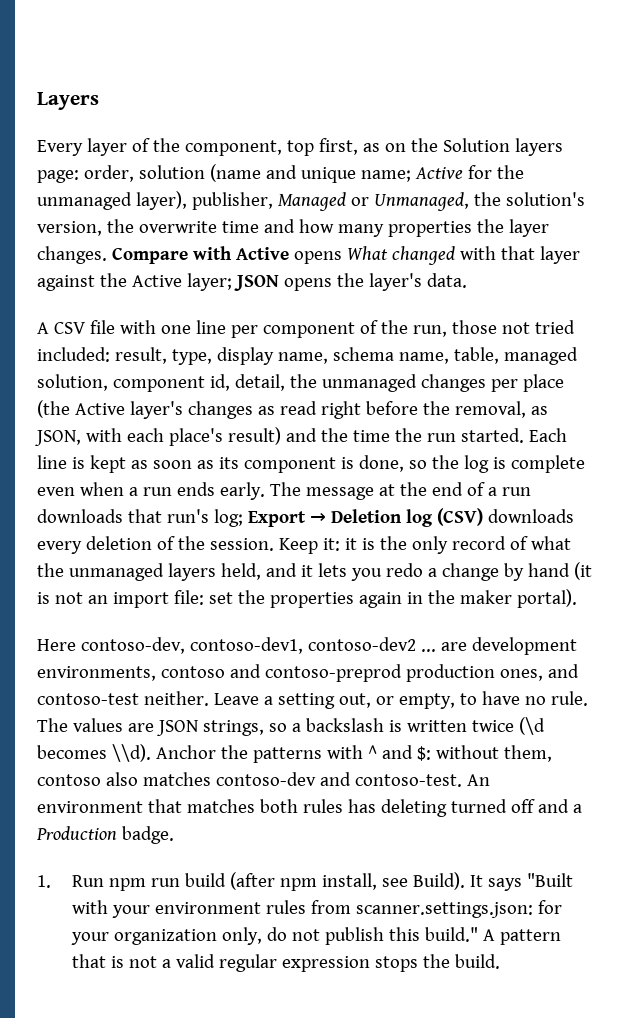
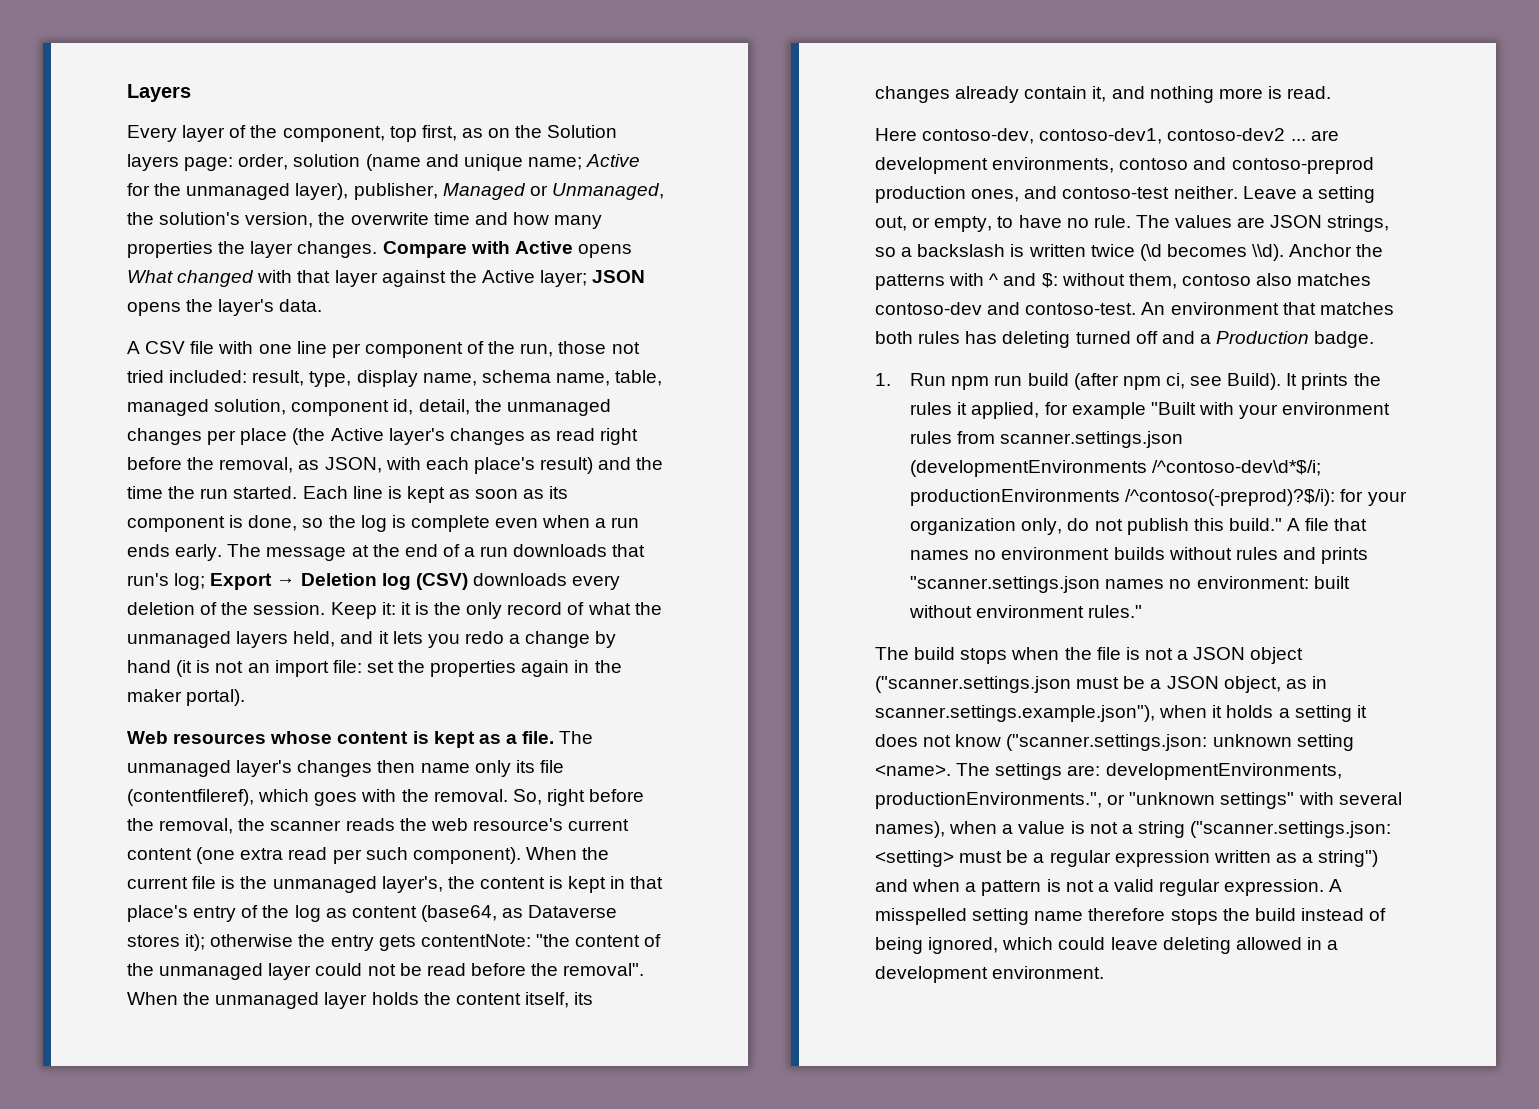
(577, 598) none -> [127,731,594,748] [127,760,564,777] [127,789,645,806] [127,818,630,834] [127,847,610,864] [127,876,664,893] [127,905,618,922] [127,934,662,951] [127,963,645,980] [127,992,594,1009] [875,86,1332,103] // Web resources whose content is kept as a file. The unmanaged layer's changes then name only its file (contentfileref), which goes with the removal. So, right before the removal, the scanner reads the web resource's current content (one extra read per such component). When the current file is the unmanaged layer's, the content is kept in that place's entry of the log as content (base64, as Dataverse stores it); otherwise the entry gets contentNote: "the content of the unmanaged layer could not be read before the removal". When the unmanaged layer holds the content itself, its changes already contain it, and nothing more is read.
[322,873,378,890] install, -> [1165,373,1185,389] ci,
[488,878,523,891] says -> [1301,373,1381,390] [910,402,1146,419] prints the rules it applied, for example
[356,902,534,918] scanner.settings.json: -> [1000,431,1184,448] [910,460,1322,477] [910,489,1336,506] scanner.settings.json (developmentEnvironments /^contoso-dev\d*$/i; productionEnvironments /^contoso(-preprod)?$/i):
[500,929,562,945] [72,954,107,968] pattern that -> [1305,518,1368,531] [910,547,1369,564] [910,576,1350,593] [909,605,1143,618] [875,647,1304,664] [875,676,1327,693] [875,705,1367,722] [875,734,1354,751] [875,763,1342,780] [875,792,1402,809] [875,821,1392,838] [875,850,1379,867] [875,879,1042,896] file that names no environment builds without rules and prints "scanner.settings.json names no environment: built without environment rules." // The build stops when the file is not a JSON object ("scanner.settings.json must be a JSON object, as in scanner.settings.example.json"), when it holds a setting it does not know ("scanner.settings.json: unknown setting <name>. The settings are: developmentEnvironments, productionEnvironments.", or "unknown settings" with several names), when a value is not a string ("scanner.settings.json: <setting> must be a regular expression written as a string") and when a pattern
[282,954,501,972] expression stops the build. -> [1224,879,1343,896] [875,908,1387,925] [875,937,1339,954] [875,966,1105,983] expression. A misspelled setting name therefore stops the build instead of being ignored, which could leave deleting allowed in a development environment.

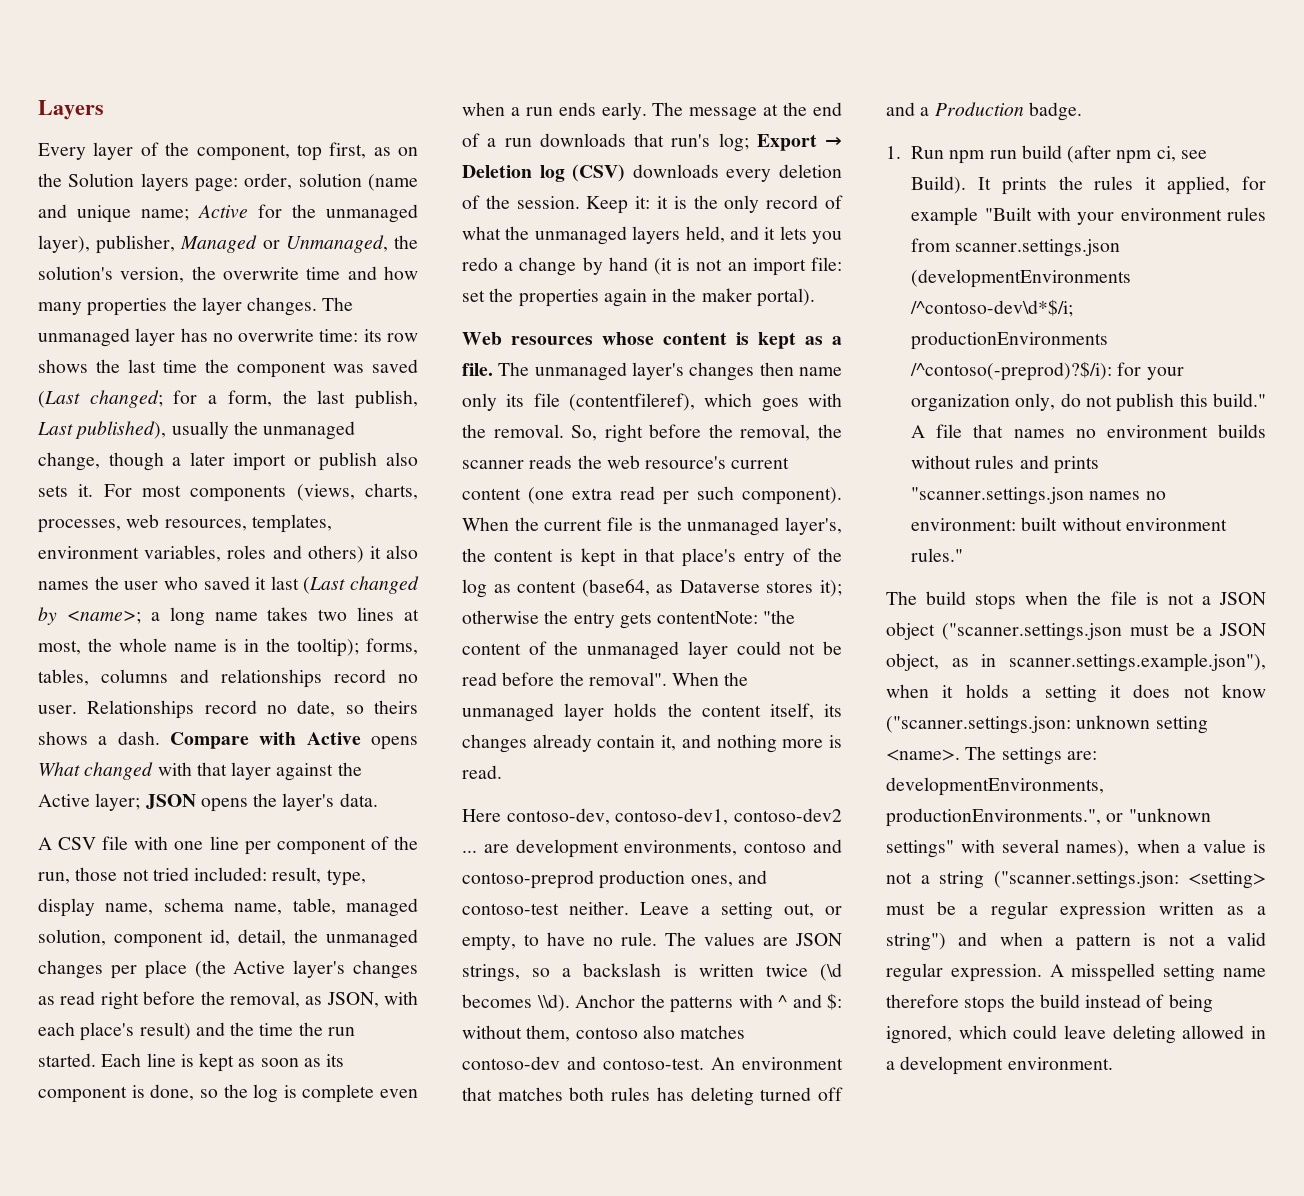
(378, 249) none -> [322,297,354,311] [38,328,418,347] [38,359,418,378] [38,390,418,409] [37,421,356,440] [38,452,418,471] [38,483,418,502] [38,514,332,533] [38,545,419,563] [38,576,419,594] [38,607,419,626] [38,638,418,657] [38,669,418,688] [38,700,418,719] [38,731,160,745] The unmanaged layer has no overwrite time: its row shows the last time the component was saved (Last changed; for a form, the last publish, Last published), usually the unmanaged change, though a later import or publish also sets it. For most components (views, charts, processes, web resources, templates, environment variables, roles and others) it also names the user who saved it last (Last changed by <name>; a long name takes two lines at most, the whole name is in the tooltip); forms, tables, columns and relationships record no user. Relationships record no date, so theirs shows a dash.

